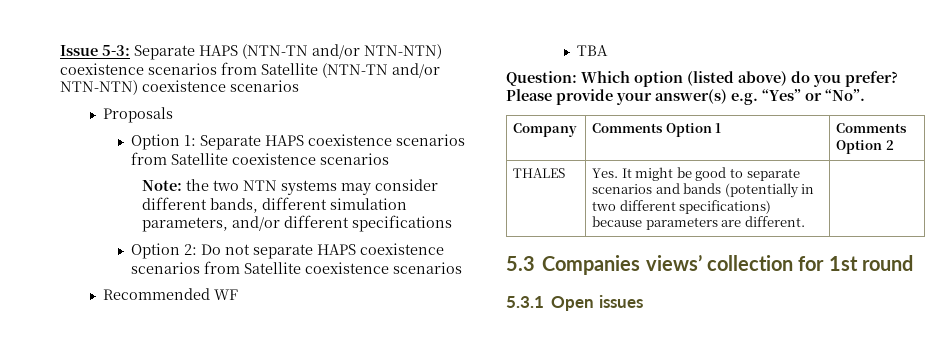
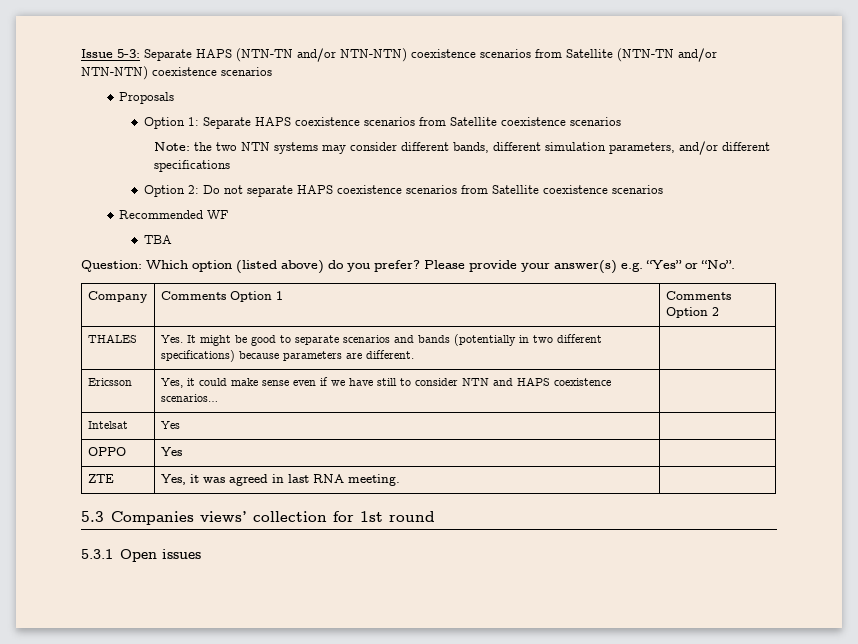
(805, 221) none -> [87,378,132,386] [160,377,611,388] [160,394,218,402] [87,421,128,429] [160,421,180,429] [87,447,126,456] [160,447,182,456] [87,474,114,483] [160,474,400,486] // Ericsson | Yes, it could make sense even if we have still to consider NTN and HAPS coexistence scenarios… | // Intelsat | Yes | // OPPO | Yes | // ZTE | Yes, it was agreed in last RNA meeting. |

